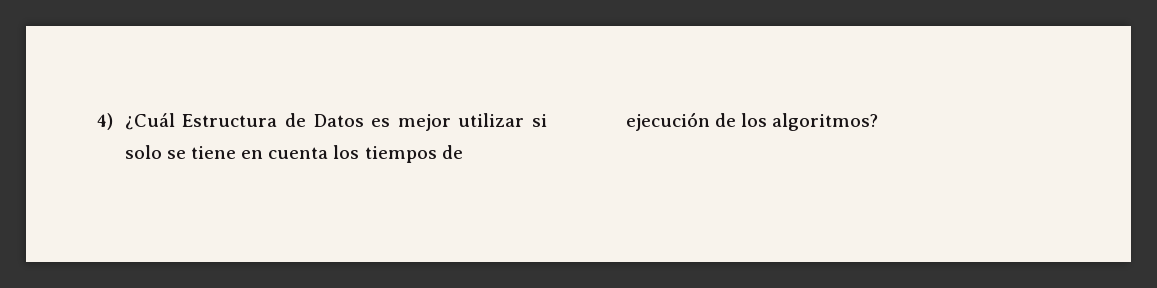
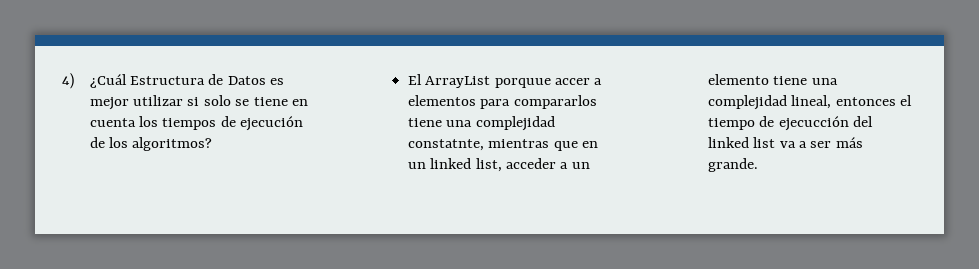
(879, 122) none -> [407,74,603,88] [407,95,597,109] [407,116,555,131] [407,139,599,151] [407,158,590,172] [707,74,838,85] [707,95,913,110] [707,116,874,131] [707,137,863,148] [707,158,758,172] // El ArrayList porquue accer a elementos para compararlos tiene una complejidad constatnte, mientras que en un linked list, acceder a un elemento tiene una complejidad lineal, entonces el tiempo de ejecucción del linked list va a ser más grande.

